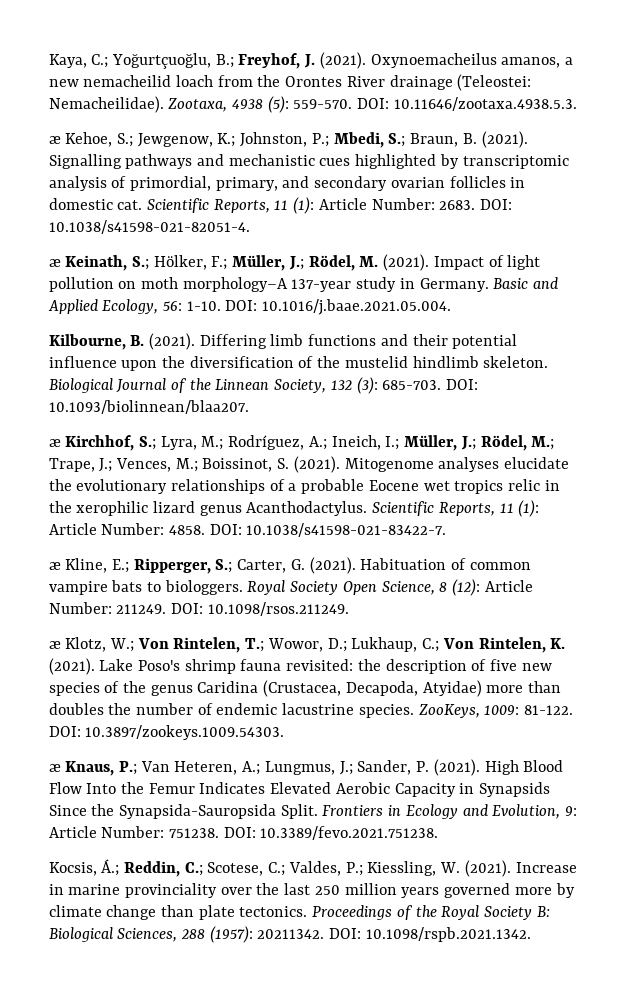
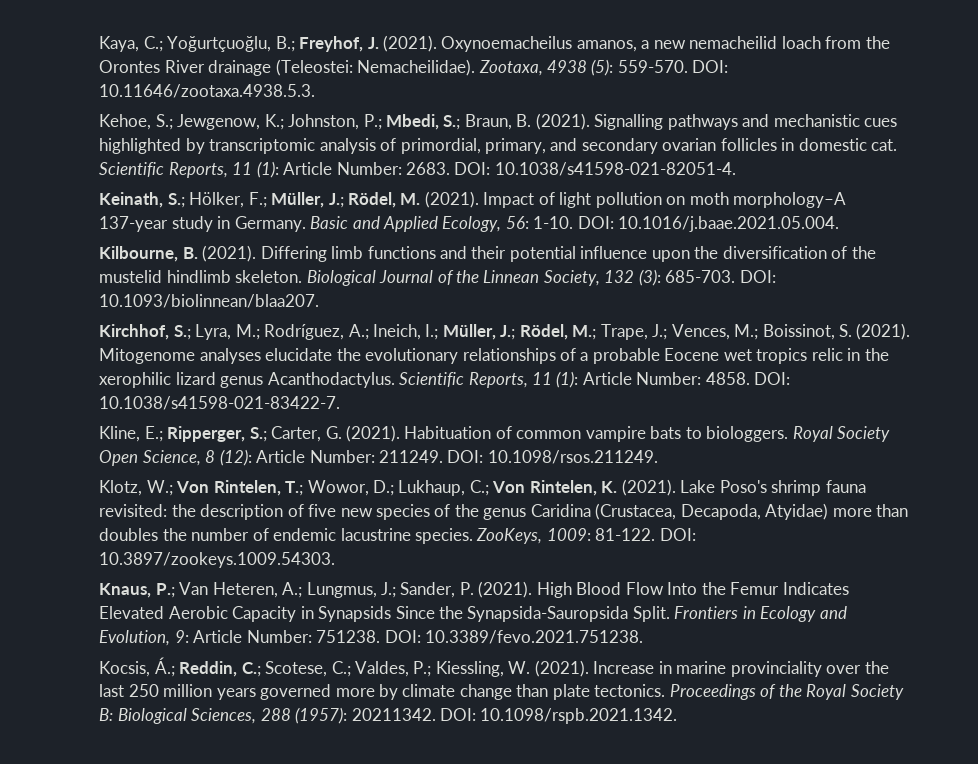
[48,136,61,144] æ -> (316, 91) none
[48,259,61,267] æ -> (736, 169) none
[48,439,61,447] æ -> (320, 301) none
[48,562,61,570] æ -> (341, 403) none
[48,641,61,649] æ -> (658, 457) none
[48,764,61,772] æ -> (336, 560) none

